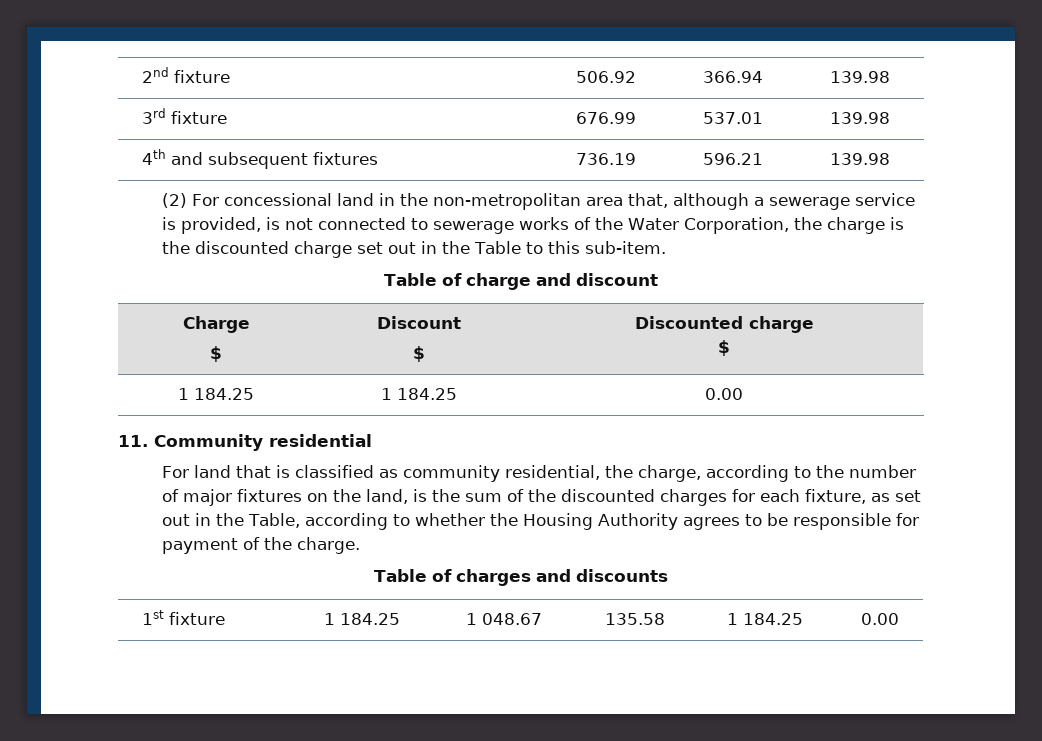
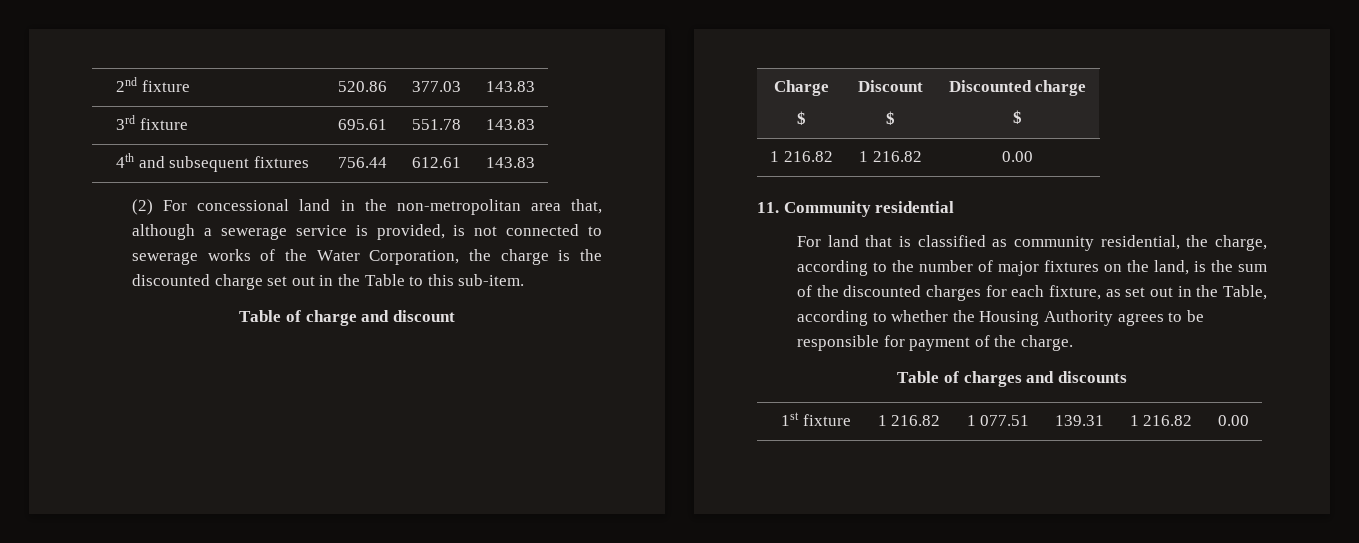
[576,71,636,83] [703,71,763,83] [830,71,890,83] 506.92 | 366.94 | 139.98 -> [338,81,387,92] [412,81,461,92] [486,81,535,92] 520.86 | 377.03 | 143.83
[576,112,636,124] [703,112,763,124] [830,112,890,124] 676.99 | 537.01 | 139.98 -> [338,119,387,130] [412,119,461,130] [486,119,535,130] 695.61 | 551.78 | 143.83
[576,153,636,165] [703,153,763,165] [830,153,890,165] 736.19 | 596.21 | 139.98 -> [338,157,387,168] [412,157,461,168] [486,157,535,168] 756.44 | 612.61 | 143.83
[194,388,254,400] [381,388,457,400] 184.25 | 1 184.25 -> [783,151,833,162] [859,151,922,162] 216.82 | 1 216.82
[339,613,400,625] [465,613,542,625] [604,613,665,625] [727,613,803,625] 184.25 | 1 048.67 | 135.58 | 1 184.25 -> [891,415,941,426] [966,415,1030,426] [1055,415,1104,426] [1129,415,1193,426] 216.82 | 1 077.51 | 139.31 | 1 216.82

